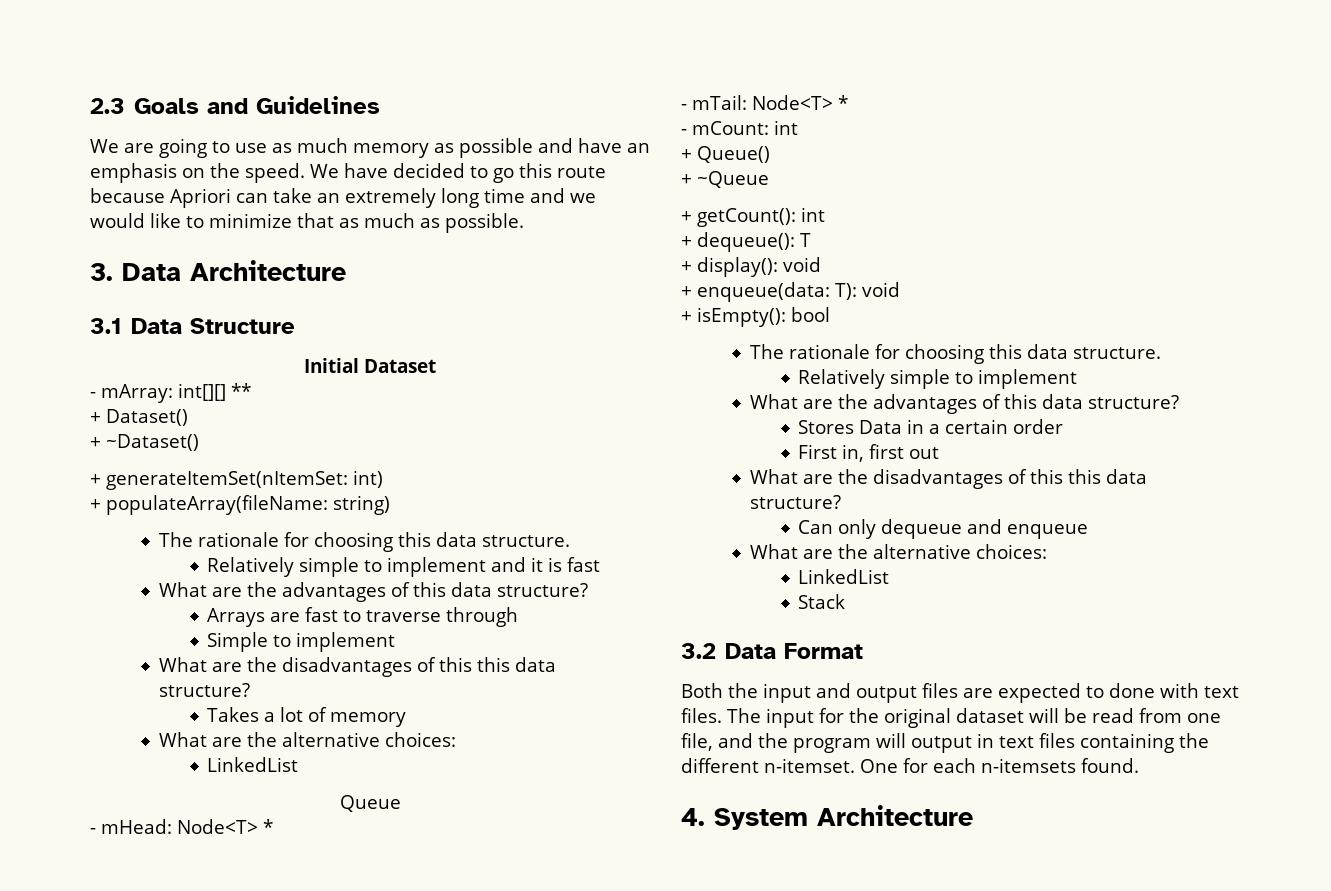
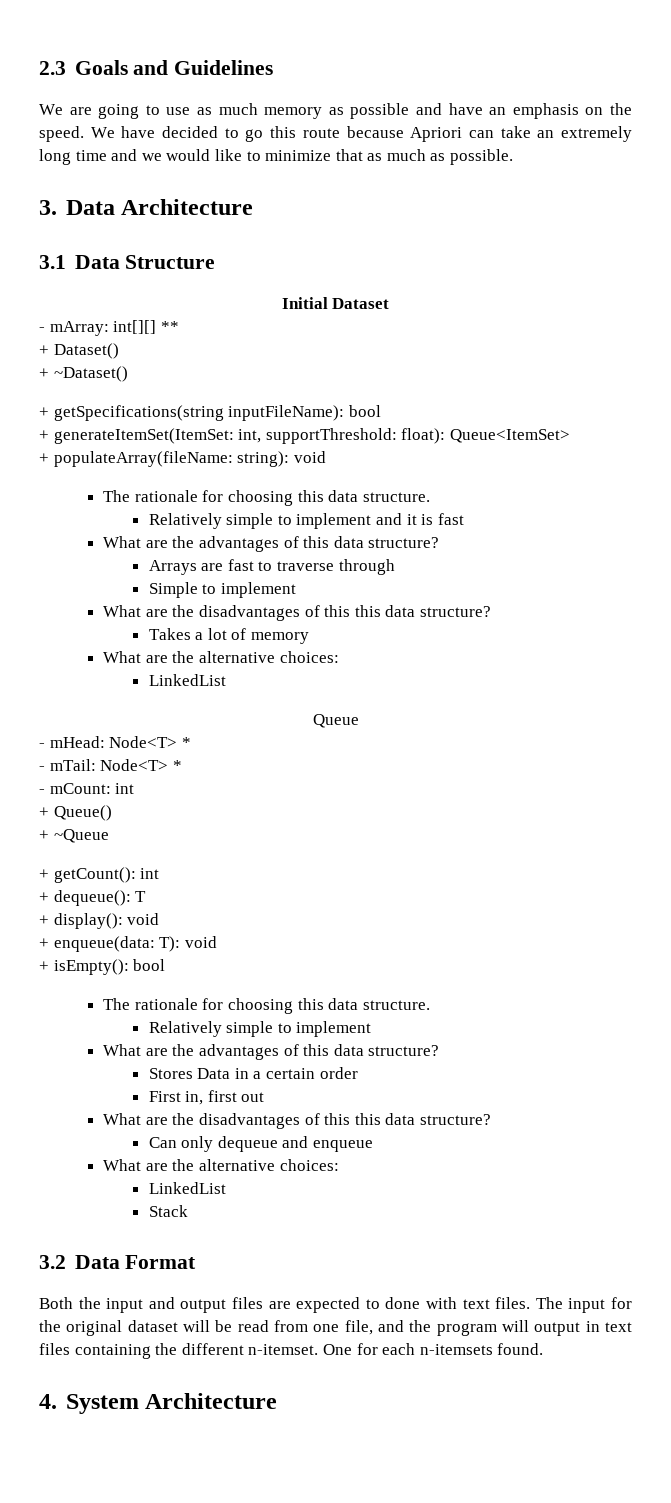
[106,470,383,490] generateItemSet(nItemSet: int) -> [53,405,381,421] [39,428,570,444] getSpecifications(string inputFileName): bool // + generateItemSet(ItemSet: int, supportThreshold: float): Queue<ItemSet>
[333,495,390,515] string) -> [237,451,326,467] string): void

